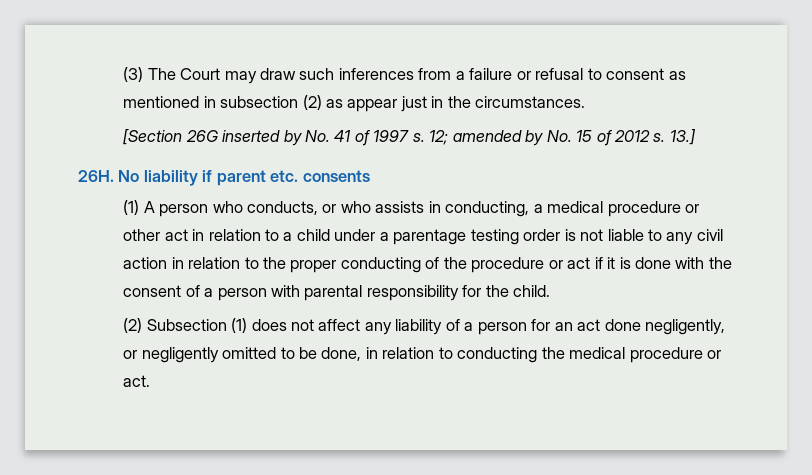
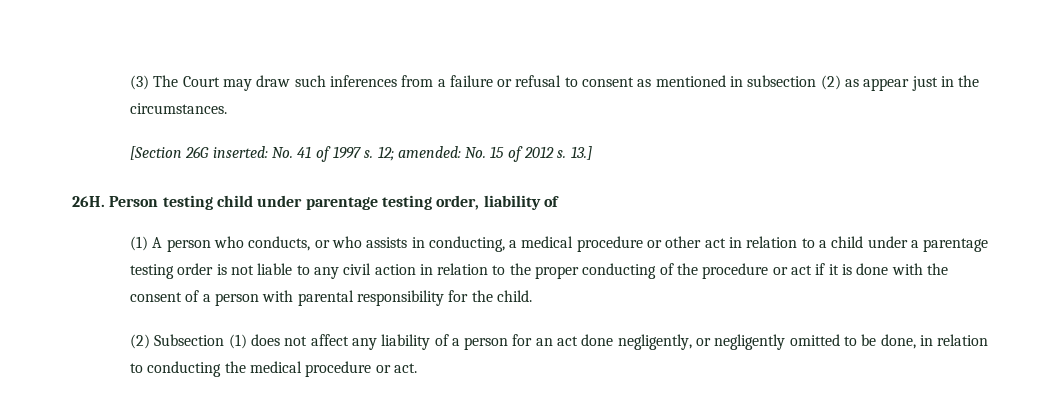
[222,130,302,146] inserted by -> [212,146,268,158] inserted:
[452,130,544,146] amended by -> [397,146,461,158] amended:
[118,170,370,186] No liability if parent etc. consents -> [109,195,559,210] Person testing child under parentage testing order, liability of

